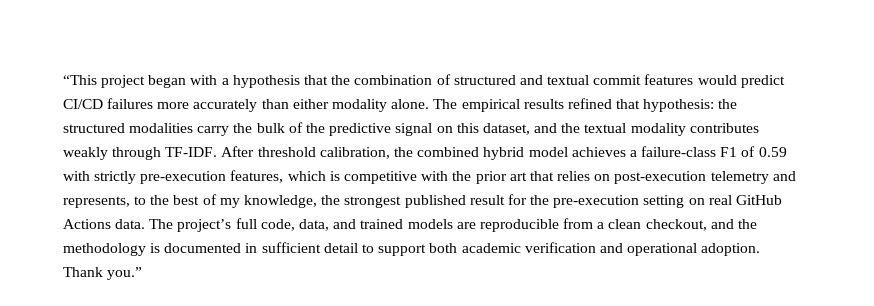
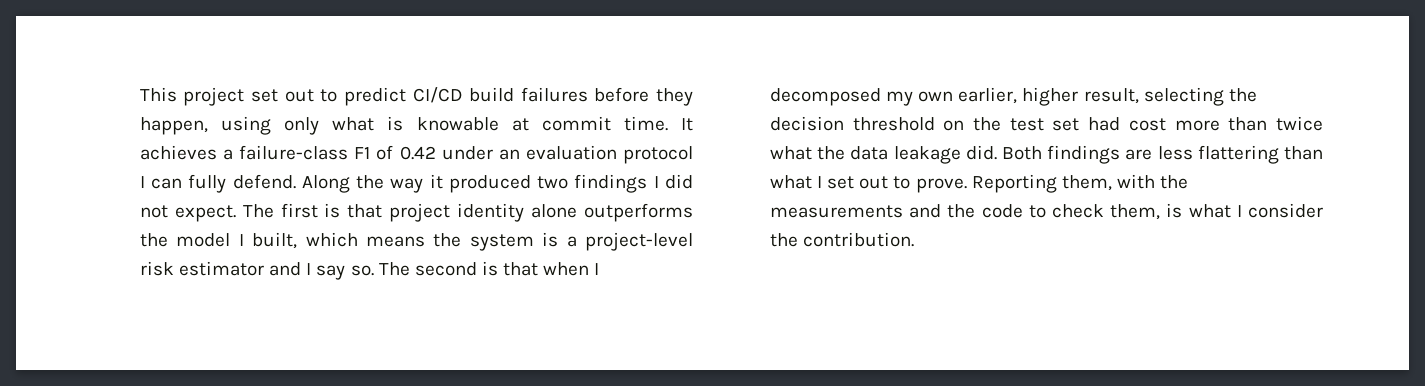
[62,74,785,88] [62,98,738,112] [62,122,759,136] [62,146,568,160] “This project began with a hypothesis that the combination of structured and textual commit features would predict CI/CD failures more accurately than either modality alone. The empirical results refined that hypothesis: the structured modalities carry the bulk of the predictive signal on this dataset, and the textual modality contributes weakly through TF-IDF. After threshold calibration, the combined hybrid model -> [139,87,694,106] [139,116,694,135] This project set out to predict CI/CD build failures before they happen, using only what is knowable at commit time. It
[758,147,787,157] [62,170,796,184] [62,194,782,208] [62,218,757,232] [62,242,761,256] [62,267,143,280] 0.59 with strictly pre-execution features, which is competitive with the prior art that relies on post-execution telemetry and represents, to the best of my knowledge, the strongest published result for the pre-execution setting on real GitHub Actions data. The project’s full code, data, and trained models are reproducible from a clean checkout, and the methodology is documented in sufficient detail to support both academic verification and operational adoption. Thank you.” -> [399,145,694,164] [139,174,693,193] [139,203,693,222] [139,232,694,251] [139,261,600,280] [769,87,1257,106] [769,116,1323,131] [769,145,1323,164] [769,174,1189,193] [769,203,1323,220] [769,232,914,247] 0.42 under an evaluation protocol I can fully defend. Along the way it produced two findings I did not expect. The first is that project identity alone outperforms the model I built, which means the system is a project-level risk estimator and I say so. The second is that when I decomposed my own earlier, higher result, selecting the decision threshold on the test set had cost more than twice what the data leakage did. Both findings are less flattering than what I set out to prove. Reporting them, with the measurements and the code to check them, is what I consider the contribution.

